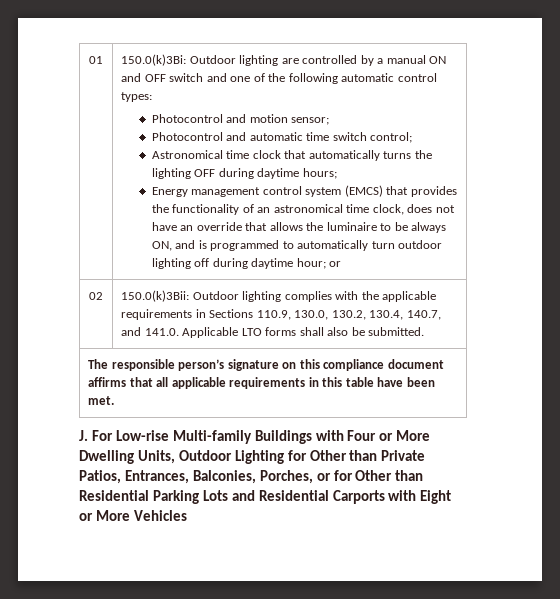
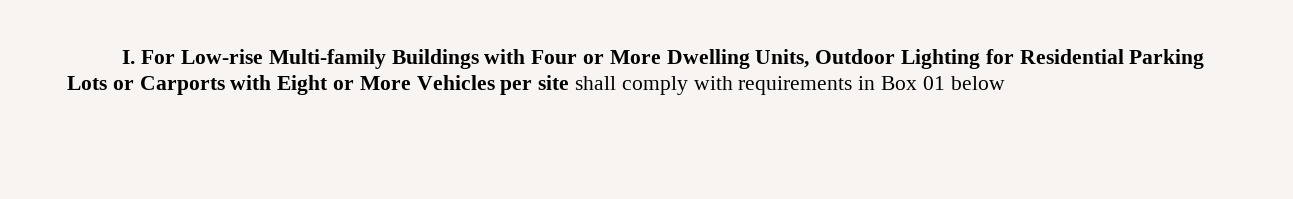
[89,56,103,64] [121,54,447,66] [121,73,437,84] [121,92,153,102] [151,114,330,125] [151,132,413,143] [151,150,432,161] [151,168,337,179] [151,185,457,197] [151,204,455,215] [151,222,447,233] [151,240,443,251] [151,258,342,269] [89,292,103,300] [121,290,437,302] [121,309,441,320] [121,327,425,338] [88,359,444,371] [88,377,435,389] [88,396,115,405] [79,430,88,441] 01 | 150.0(k)3Bi: Outdoor lighting are controlled by a manual ON and OFF switch and one of the following automatic control types: // Photocontrol and motion sensor; // Photocontrol and automatic time switch control; // Astronomical time clock that automatically turns the lighting OFF during daytime hours; // Energy management control system (EMCS) that provides the functionality of an astronomical time clock, does not have an override that allows the luminaire to be always ON, and is programmed to automatically turn outdoor lighting off during daytime hour; or // 02 | 150.0(k)3Bii: Outdoor lighting complies with the applicable requirements in Sections 110.9, 130.0, 130.2, 130.4, 140.7, and 141.0. Applicable LTO forms shall also be submitted. // The responsible person’s signature on this compliance document affirms that all applicable requirements in this table have been met. // J. -> [122,50,136,64] I.
[309,450,426,461] [79,470,424,484] Other than Private Patios, Entrances, Balconies, Porches, or for Other than -> (1014, 56) none
[231,490,329,501] and Residential -> [112,80,134,90] or
(187, 515) none -> [500,75,1005,95] per site shall comply with requirements in Box 01 below

